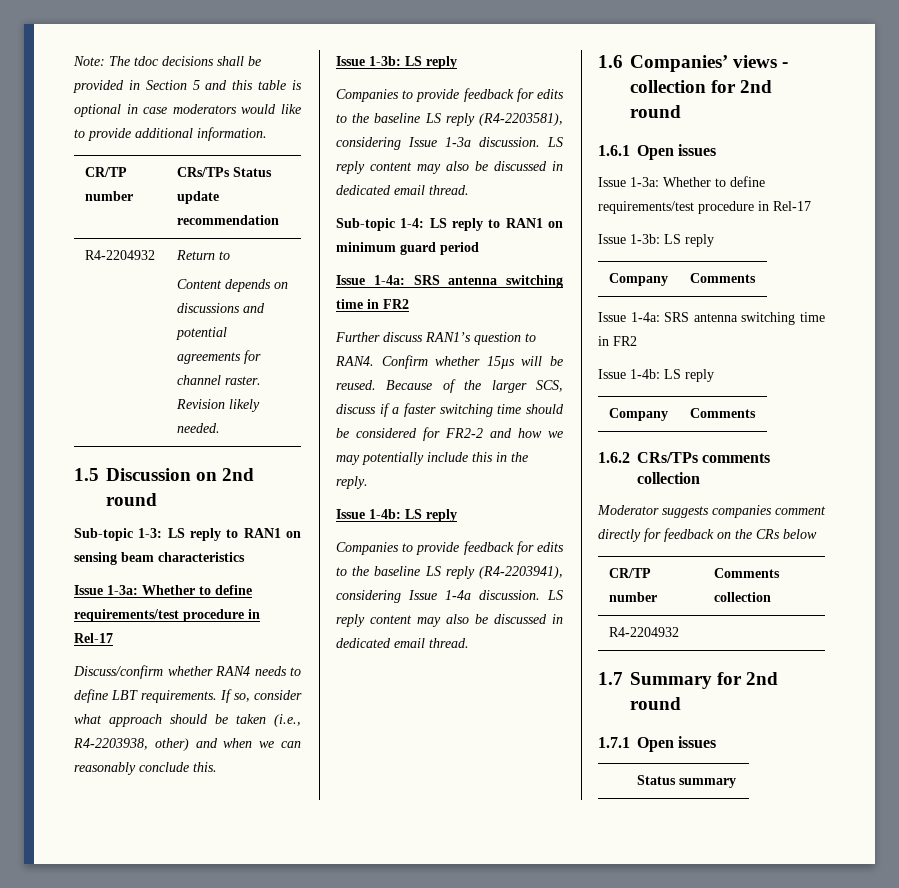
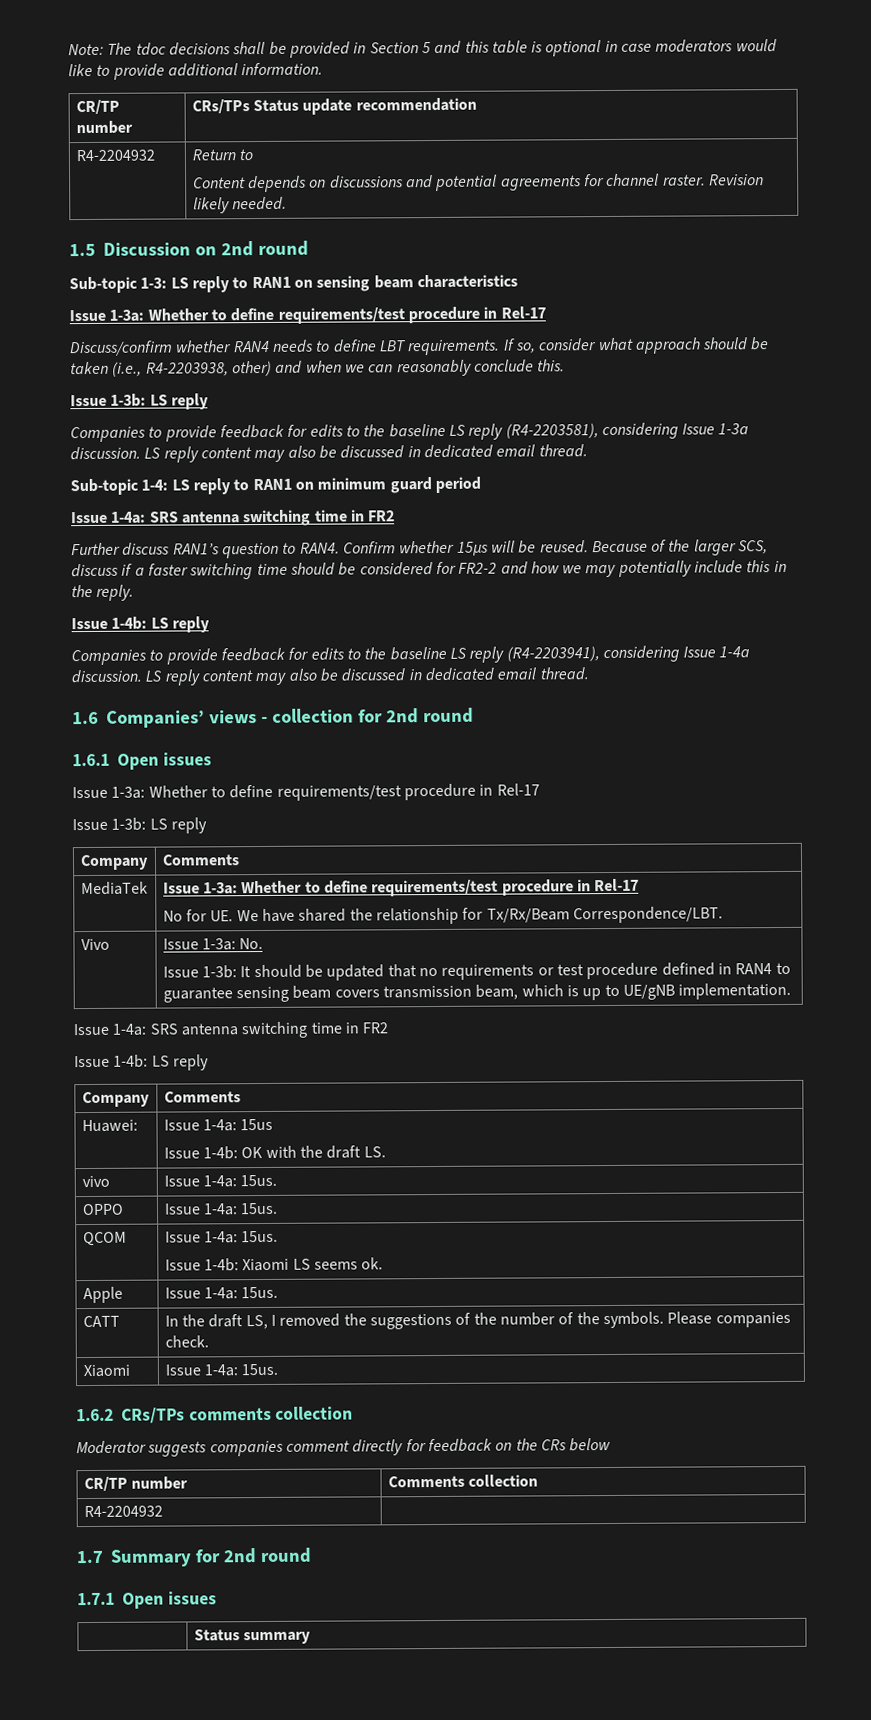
(756, 278) none -> [80,881,148,896] [162,878,640,897] [162,906,724,925] [80,938,110,951] [162,937,264,951] [162,962,791,981] [162,982,792,1003] // MediaTek | Issue 1-3a: Whether to define requirements/test procedure in Rel-17 // No for UE. We have shared the relationship for Tx/Rx/Beam Correspondence/LBT. // Vivo | Issue 1-3a: No. // Issue 1-3b: It should be updated that no requirements or test procedure defined in RAN4 to guarantee sensing beam covers transmission beam, which is up to UE/gNB implementation.
(756, 413) none -> [81,1119,138,1133] [163,1118,274,1132] [163,1145,386,1160] [81,1175,110,1188] [163,1174,278,1188] [81,1203,124,1216] [163,1202,279,1216] [82,1231,127,1247] [164,1230,279,1244] [164,1257,384,1272] [82,1286,123,1304] [164,1286,279,1300] [82,1315,120,1328] [164,1311,791,1330] [164,1335,209,1348] [82,1364,130,1378] [164,1363,279,1377] // Huawei: | Issue 1-4a: 15us // Issue 1-4b: OK with the draft LS. // vivo | Issue 1-4a: 15us. // OPPO | Issue 1-4a: 15us. // QCOM | Issue 1-4a: 15us. // Issue 1-4b: Xiaomi LS seems ok. // Apple | Issue 1-4a: 15us. // CATT | In the draft LS, I removed the suggestions of the number of the symbols. Please companies check. // Xiaomi | Issue 1-4a: 15us.

